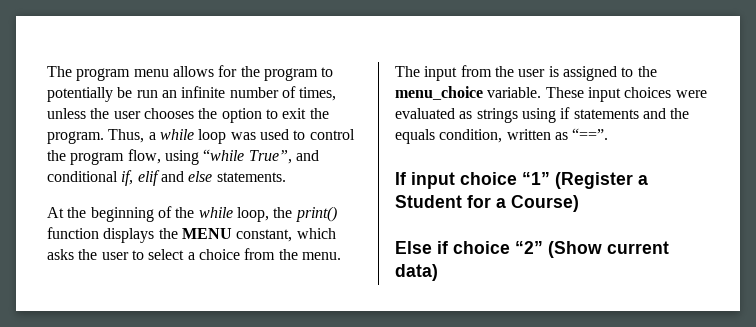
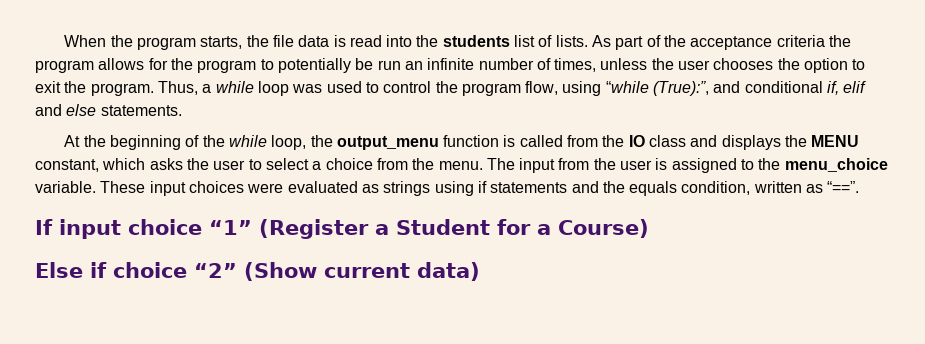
[47,66,169,81] The program menu -> [64,35,852,50] [35,60,94,73] When the program starts, the file data is read into the students list of lists. As part of the acceptance criteria the program
[248,150,292,164] True”, -> [653,81,710,96] (True):”,
[295,206,337,222] [47,227,99,239] print() function -> [336,135,718,150] output_menu function is called from the IO class and

